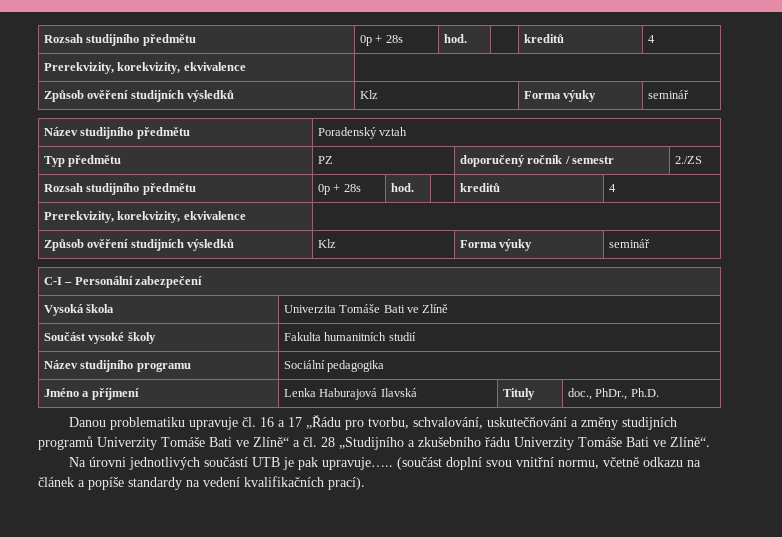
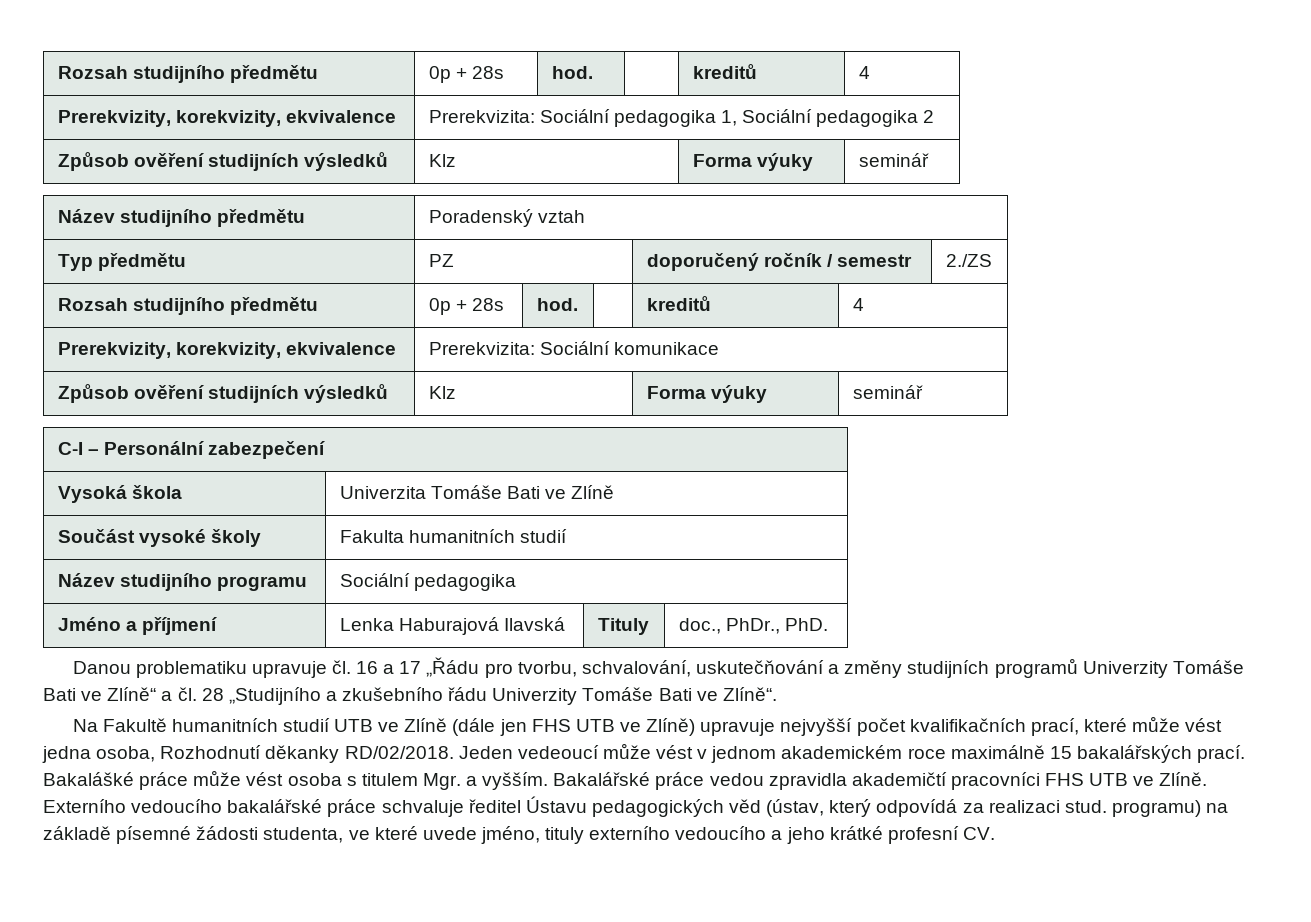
(246, 66) none -> [428,109,935,127] Prerekvizita: Sociální pedagogika 1, Sociální pedagogika 2
(246, 215) none -> [428,341,719,355] Prerekvizita: Sociální komunikace
[630,388,659,397] Ph.D. -> [784,618,828,631] PhD.
[88,457,701,470] [38,476,365,490] úrovni jednotlivých součástí UTB je pak upravuje….. (součást doplní svou vnitřní normu, včetně odkazu na článek a popíše standardy na vedení kvalifikačních prací). -> [102,716,1223,736] [42,743,1246,763] [43,770,1208,790] [43,796,1229,817] [43,826,995,844] Fakultě humanitních studií UTB ve Zlíně (dále jen FHS UTB ve Zlíně) upravuje nejvyšší počet kvalifikačních prací, které může vést jedna osoba, Rozhodnutí děkanky RD/02/2018. Jeden vedeoucí může vést v jednom akademickém roce maximálně 15 bakalářských prací. Bakalášké práce může vést osoba s titulem Mgr. a vyšším. Bakalářské práce vedou zpravidla akademičtí pracovníci FHS UTB ve Zlíně. Externího vedoucího bakalářské práce schvaluje ředitel Ústavu pedagogických věd (ústav, který odpovídá za realizaci stud. programu) na základě písemné žádosti studenta, ve které uvede jméno, tituly externího vedoucího a jeho krátké profesní CV.

